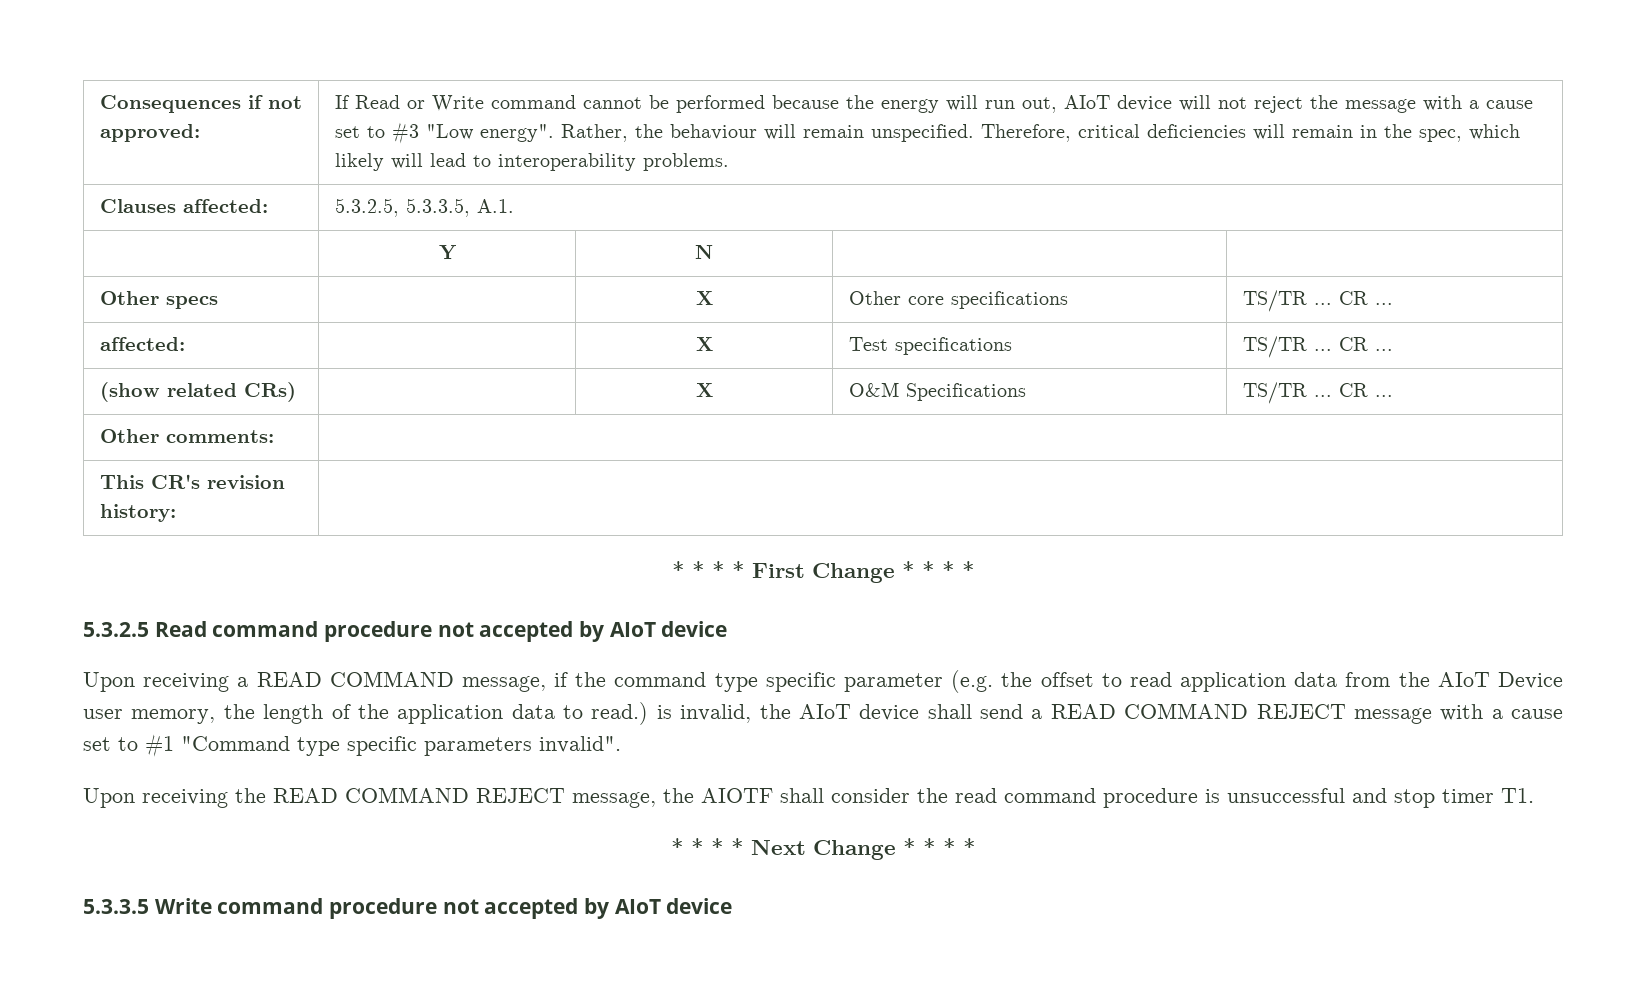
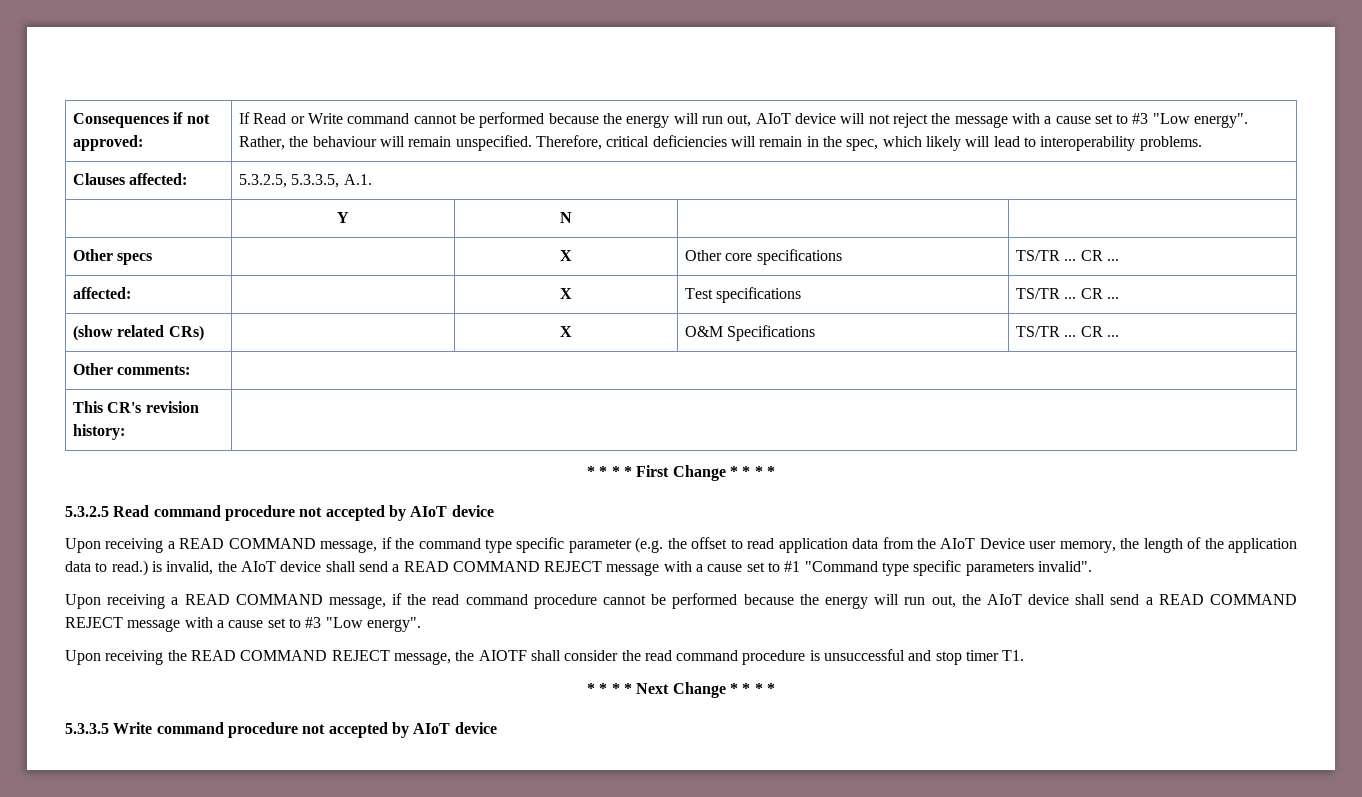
(621, 744) none -> [65,593,1298,609] [65,617,421,632] // Upon receiving a READ COMMAND message, if the read command procedure cannot be performed because the energy will run out, the AIoT device shall send a READ COMMAND REJECT message with a cause set to #3 "Low energy".

